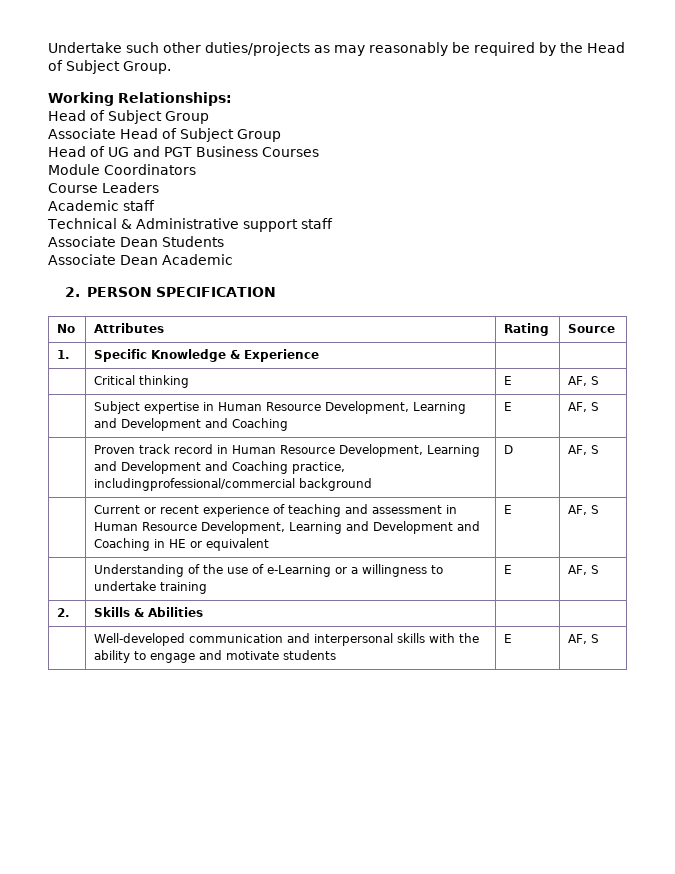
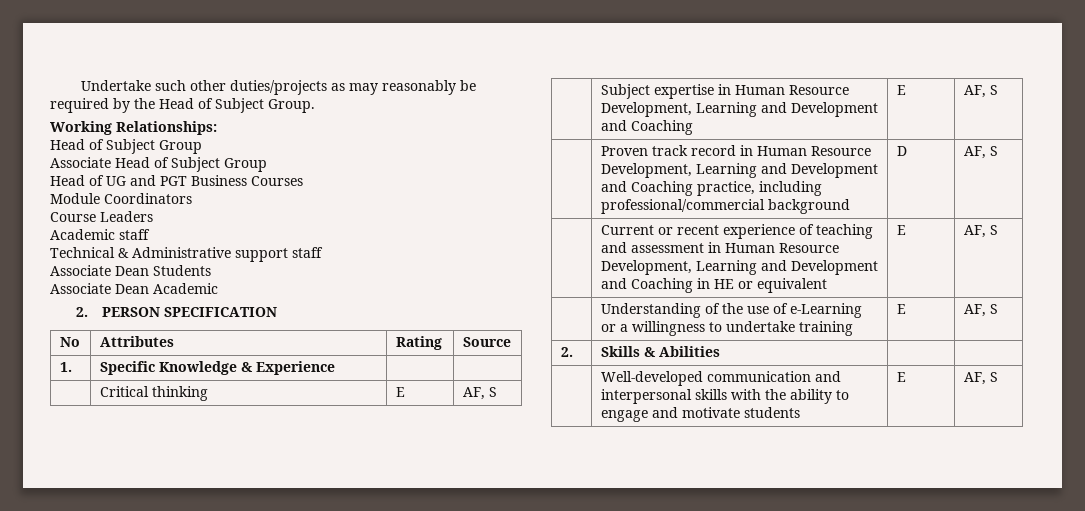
[94,478,296,491] includingprofessional/commercial -> [758,181,822,196] [600,199,765,214] including professional/commercial

